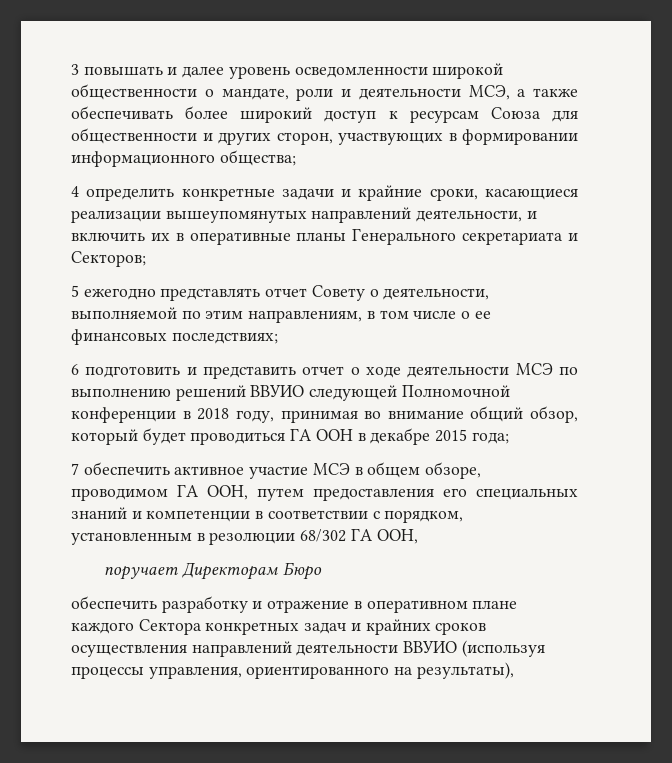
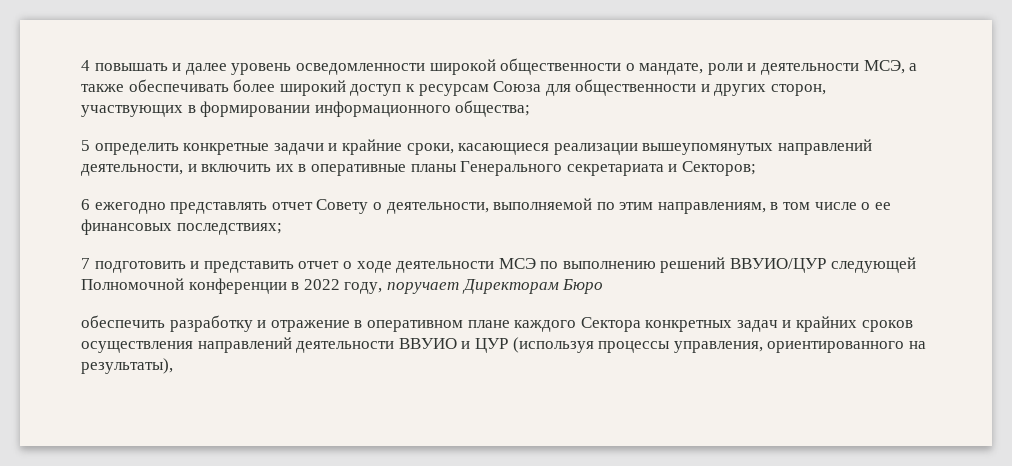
[71,64,79,75] 3 -> [81,60,90,71] 4
[71,186,79,197] 4 -> [81,140,90,151] 5
[71,285,79,297] 5 -> [81,199,90,210] 6
[71,364,79,375] 6 -> [81,258,90,269] 7
[250,385,305,398] ВВУИО -> [730,258,827,273] ВВУИО/ЦУР
[197,406,578,423] [71,428,509,445] [71,462,482,479] [71,484,578,501] [71,507,464,523] [71,528,418,545] 2018 году, принимая во внимание общий обзор, который будет проводиться ГА ООН в декабре 2015 года; // 7 обеспечить активное участие МСЭ в общем обзоре, проводимом ГА ООН, путем предоставления его специальных знаний и компетенции в соответствии с порядком, установленным в резолюции 68/302 ГА ООН, // -> [303,279,383,294] 2022 году,
(458, 647) none -> [461,338,508,353] и ЦУР

